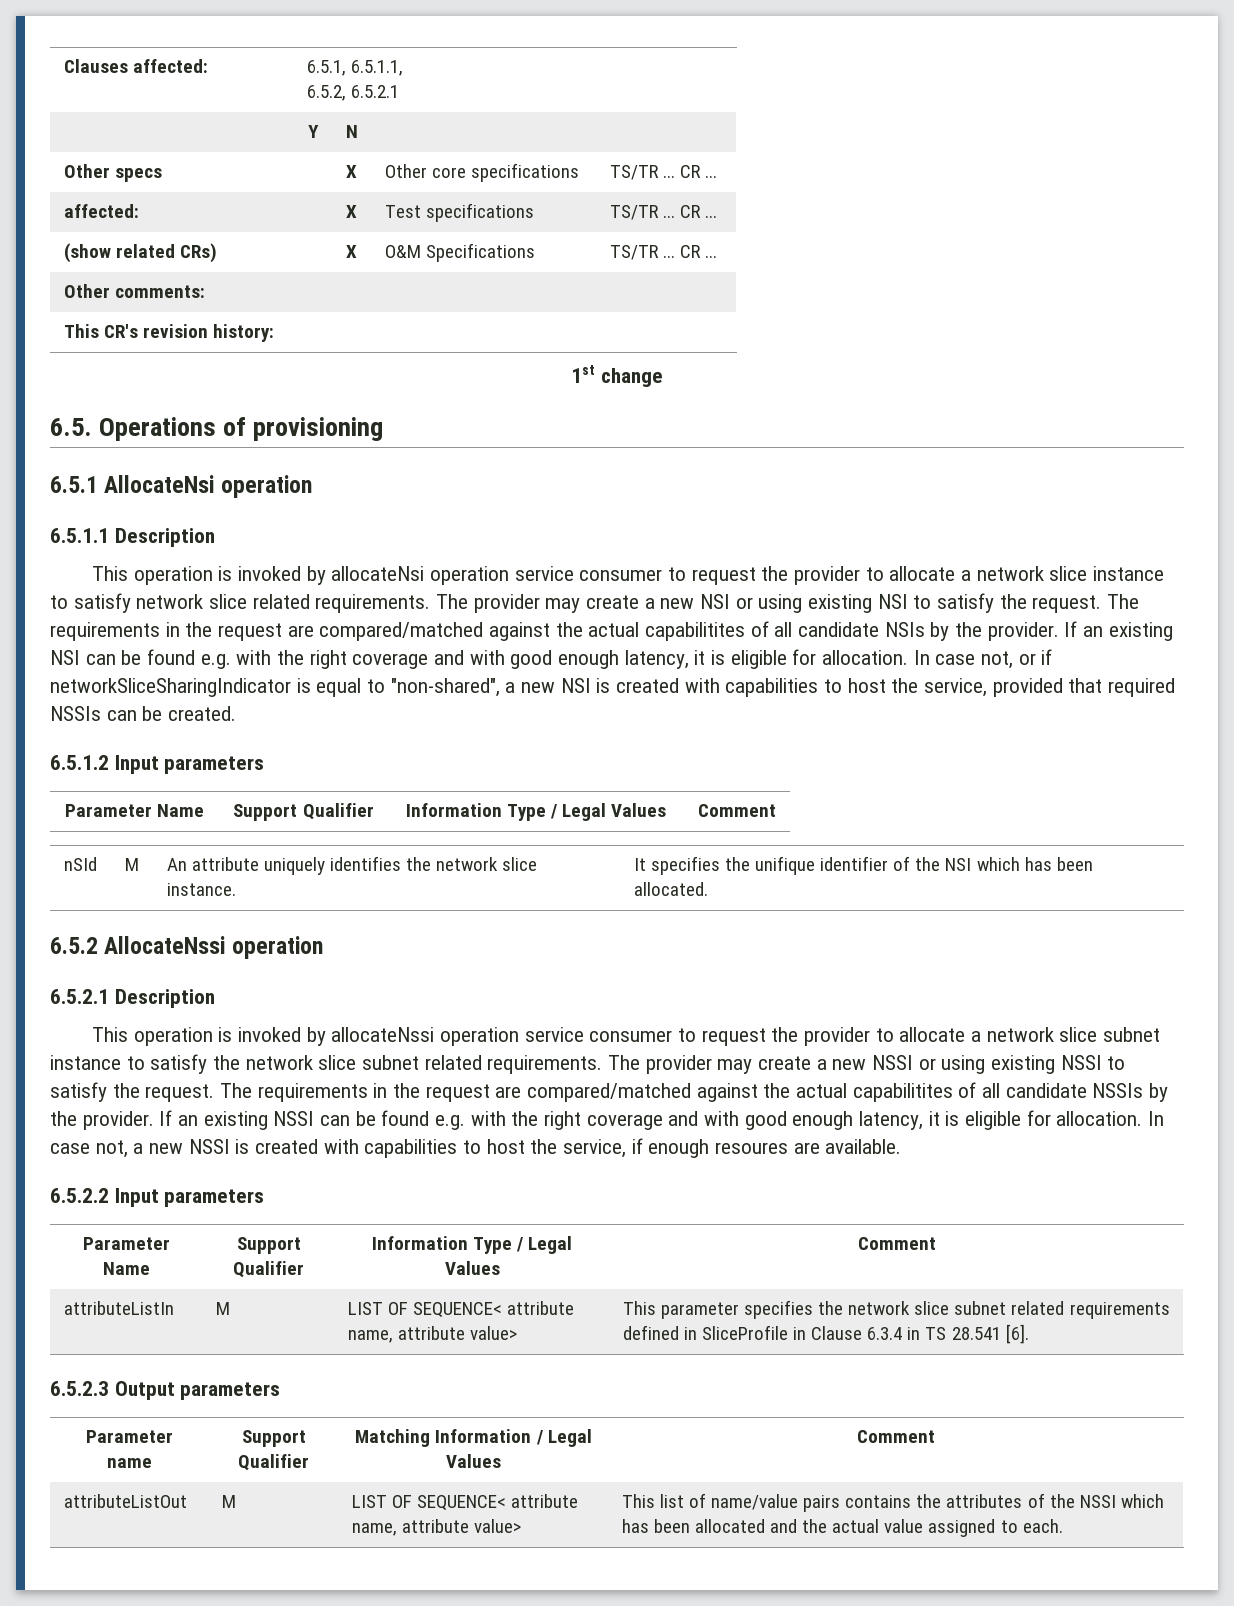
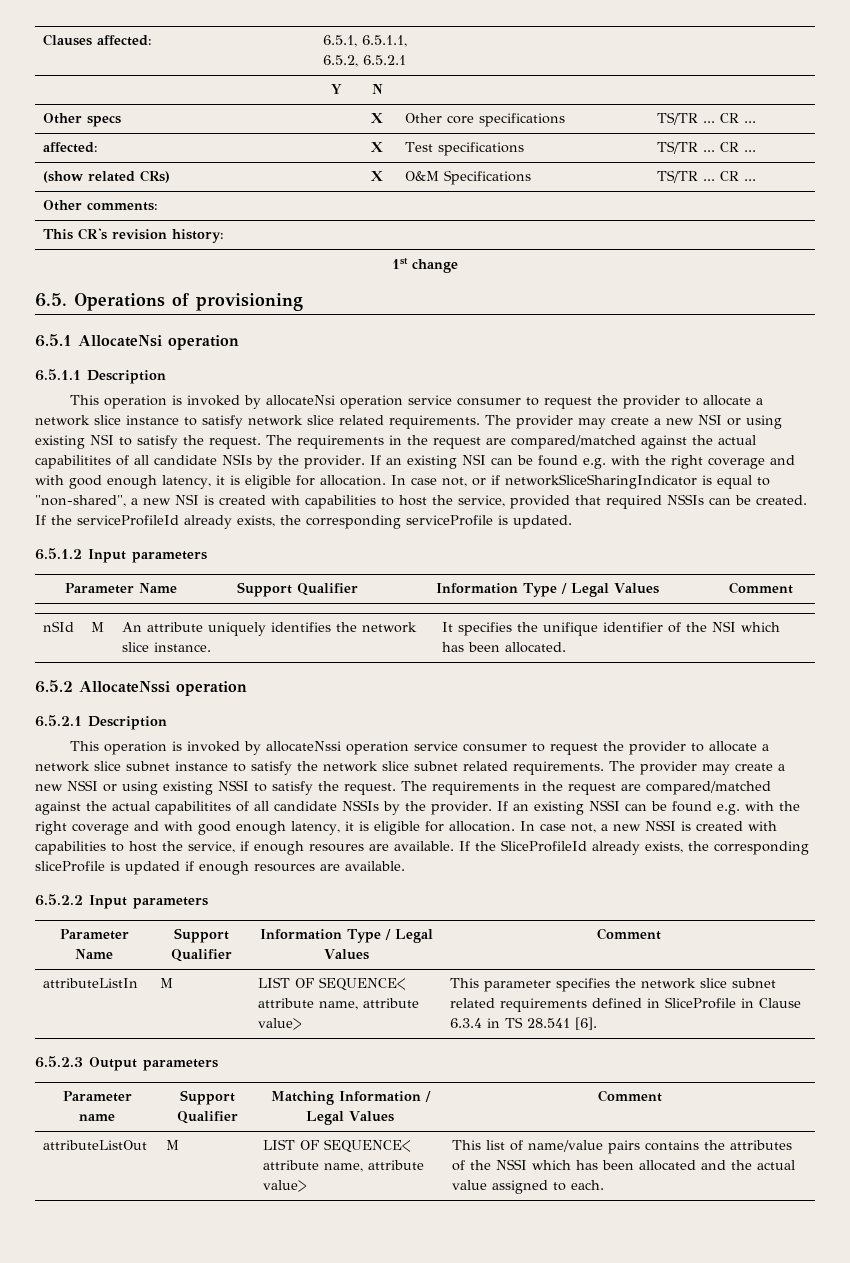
(237, 713) none -> [35,515,572,529] If the serviceProfileId already exists, the corresponding serviceProfile is updated.
(902, 1146) none -> [459,840,809,855] [35,861,405,875] If the SliceProfileId already exists, the corresponding sliceProfile is updated if enough resources are available.

